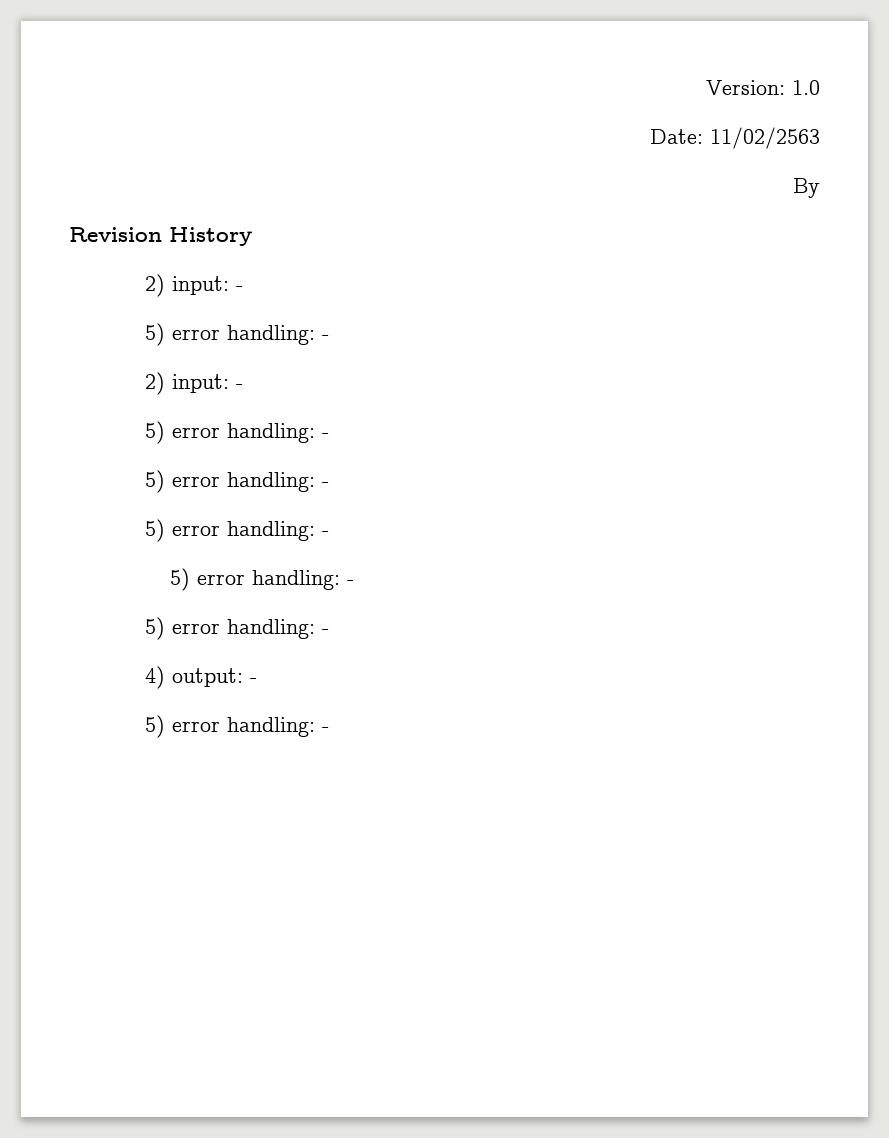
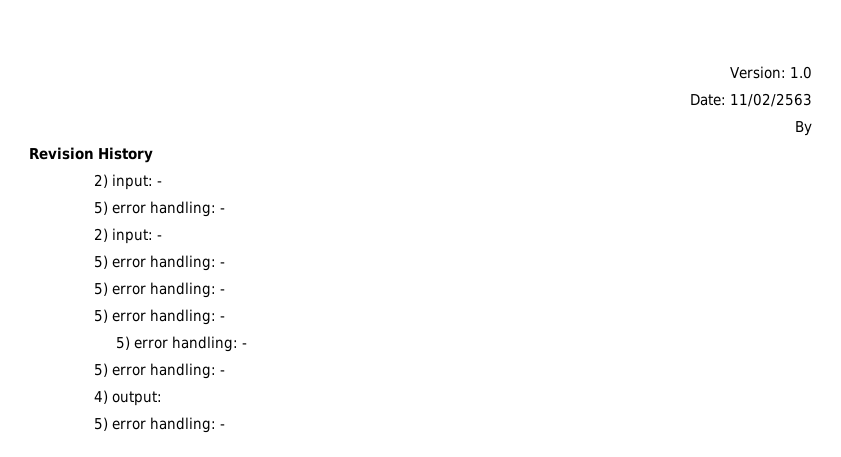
[249,678,257,683] - -> (163, 398) none

